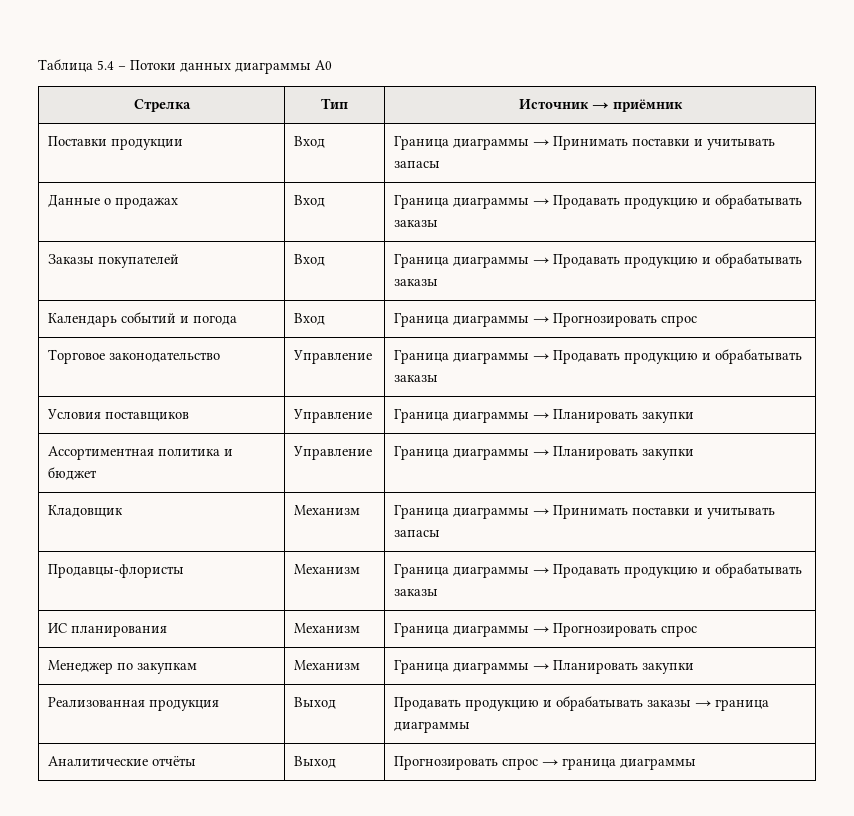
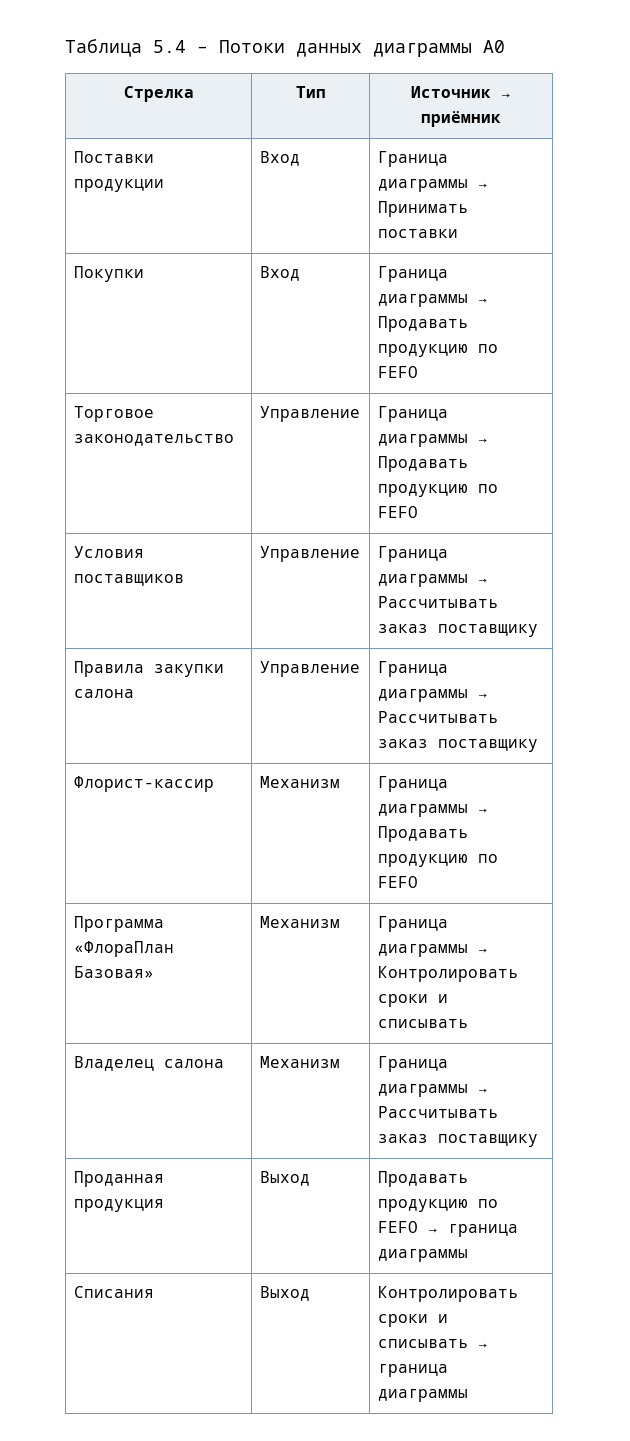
[694,138,776,150] [394,161,441,168] [48,194,179,209] [294,195,326,207] [394,194,803,209] [394,220,439,227] [48,254,180,268] [294,254,326,266] [394,253,803,268] [394,279,439,286] [48,312,238,327] [294,313,326,325] [394,313,698,327] и учитывать запасы // Данные о продажах | Вход | Граница диаграммы → Продавать продукцию и обрабатывать заказы // Заказы покупателей | Вход | Граница диаграммы → Продавать продукцию и обрабатывать заказы // Календарь событий и погода | Вход | Граница диаграммы → Прогнозировать спрос -> [73,266,144,282] [259,266,300,281] [377,266,448,282] [377,294,488,307] [377,316,468,332] [377,344,498,357] [377,366,418,378] // Покупки | Вход | Граница диаграммы → Продавать продукцию по FEFO
[702,349,803,364] [394,375,439,382] и обрабатывать заказы -> [477,484,498,493] [377,506,418,518] по FEFO
[553,409,695,423] [48,446,234,460] [48,467,98,480] [293,446,373,460] [394,446,695,460] [48,505,124,517] [294,505,361,515] [394,505,776,519] [394,530,441,537] [48,564,185,578] Планировать закупки // Ассортиментная политика и бюджет | Управление | Граница диаграммы → Планировать закупки // Кладовщик | Механизм | Граница диаграммы → Принимать поставки и учитывать запасы // Продавцы-флористы -> [377,596,498,608] [377,624,538,637] [73,661,224,677] [73,689,134,698] [259,661,360,677] [377,661,448,677] [377,689,488,702] [377,711,498,723] [377,739,538,752] [73,776,214,792] Рассчитывать заказ поставщику // Правила закупки салона | Управление | Граница диаграммы → Рассчитывать заказ поставщику // Флорист-кассир
[702,563,803,578] [394,589,439,596] [48,623,168,637] [294,623,361,633] [394,623,698,637] [48,660,198,674] [294,660,361,670] [394,660,695,674] [48,697,146,707] и обрабатывать заказы // ИС планирования | Механизм | Граница диаграммы → Прогнозировать спрос // Менеджер по закупкам | Механизм | Граница диаграммы → Планировать закупки // Реализованная -> [477,854,498,863] [377,876,418,888] [73,916,164,932] [73,941,174,957] [73,966,154,978] [259,916,340,928] [377,916,448,932] [377,944,488,957] [377,966,518,982] [377,994,448,1007] [377,1019,468,1028] [73,1056,224,1071] [259,1056,340,1068] [377,1056,448,1072] [377,1084,488,1097] [377,1106,498,1118] [377,1134,538,1147] [73,1171,164,1187] по FEFO // Программа «ФлораПлан Базовая» | Механизм | Граница диаграммы → Контролировать сроки и списывать // Владелец салона | Механизм | Граница диаграммы → Рассчитывать заказ поставщику // Проданная
[543,696,692,711] и обрабатывать заказы -> [477,1199,498,1208] [377,1221,418,1233] по FEFO
[48,756,197,766] [294,756,337,768] [394,756,539,770] Аналитические отчёты | Выход | Прогнозировать спрос -> [73,1286,154,1298] [259,1286,310,1301] [377,1286,518,1302] [377,1314,448,1327] [377,1339,468,1348] Списания | Выход | Контролировать сроки и списывать

